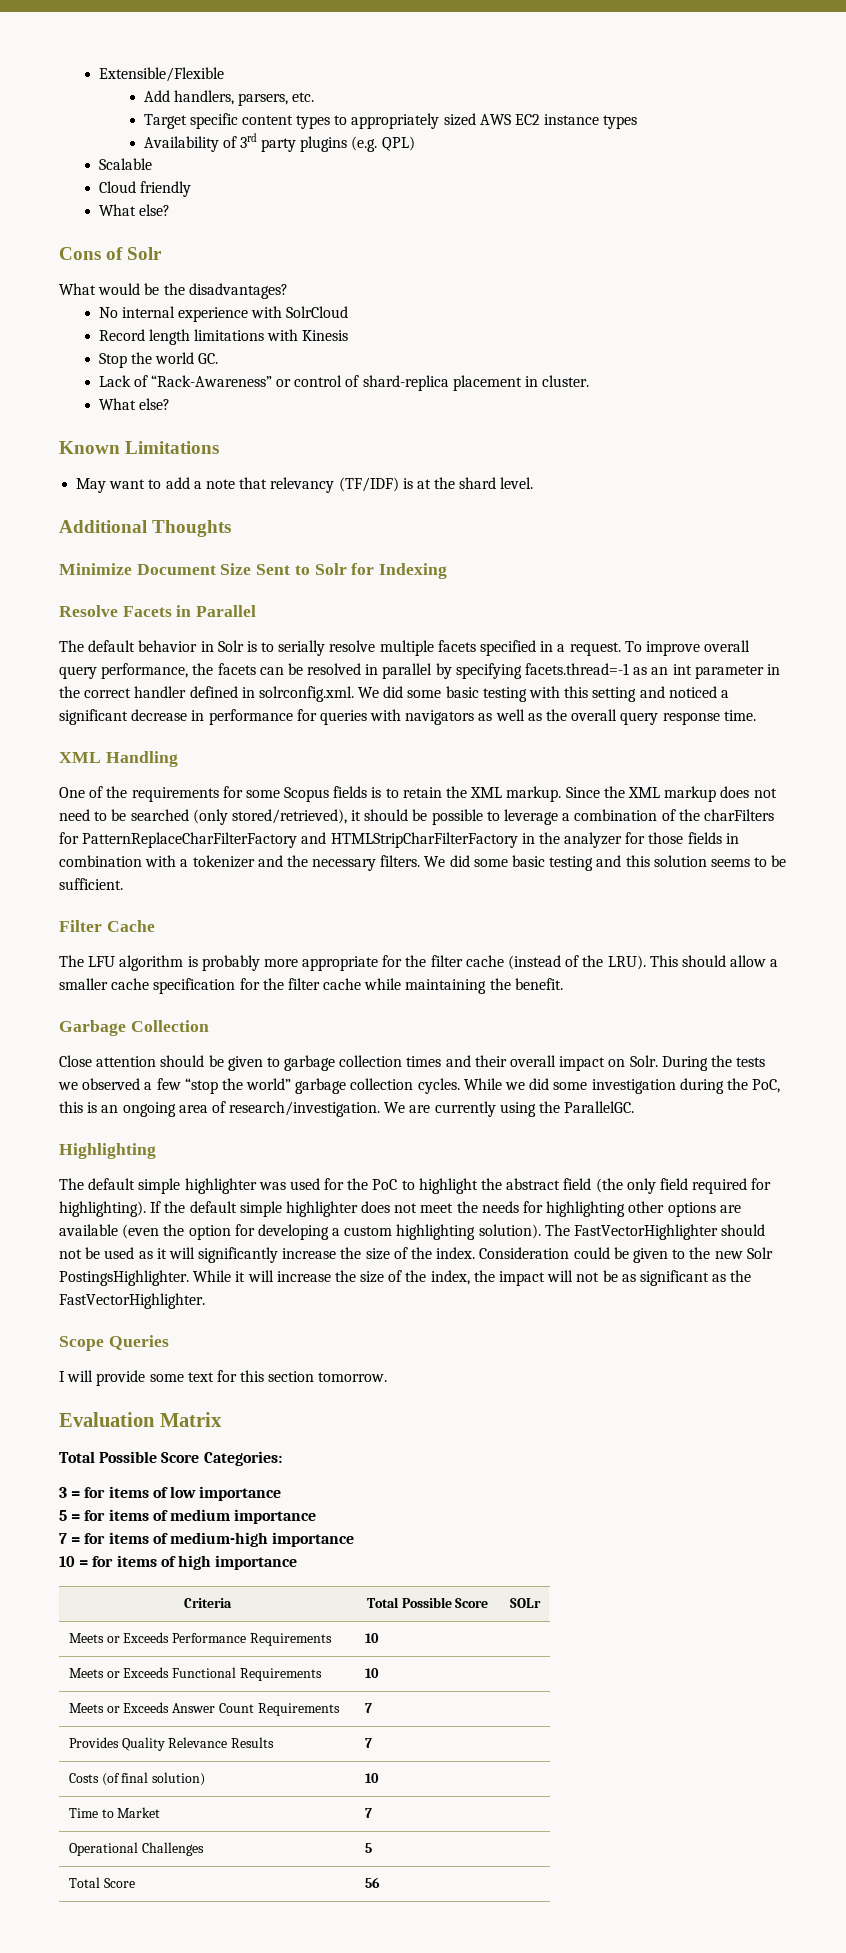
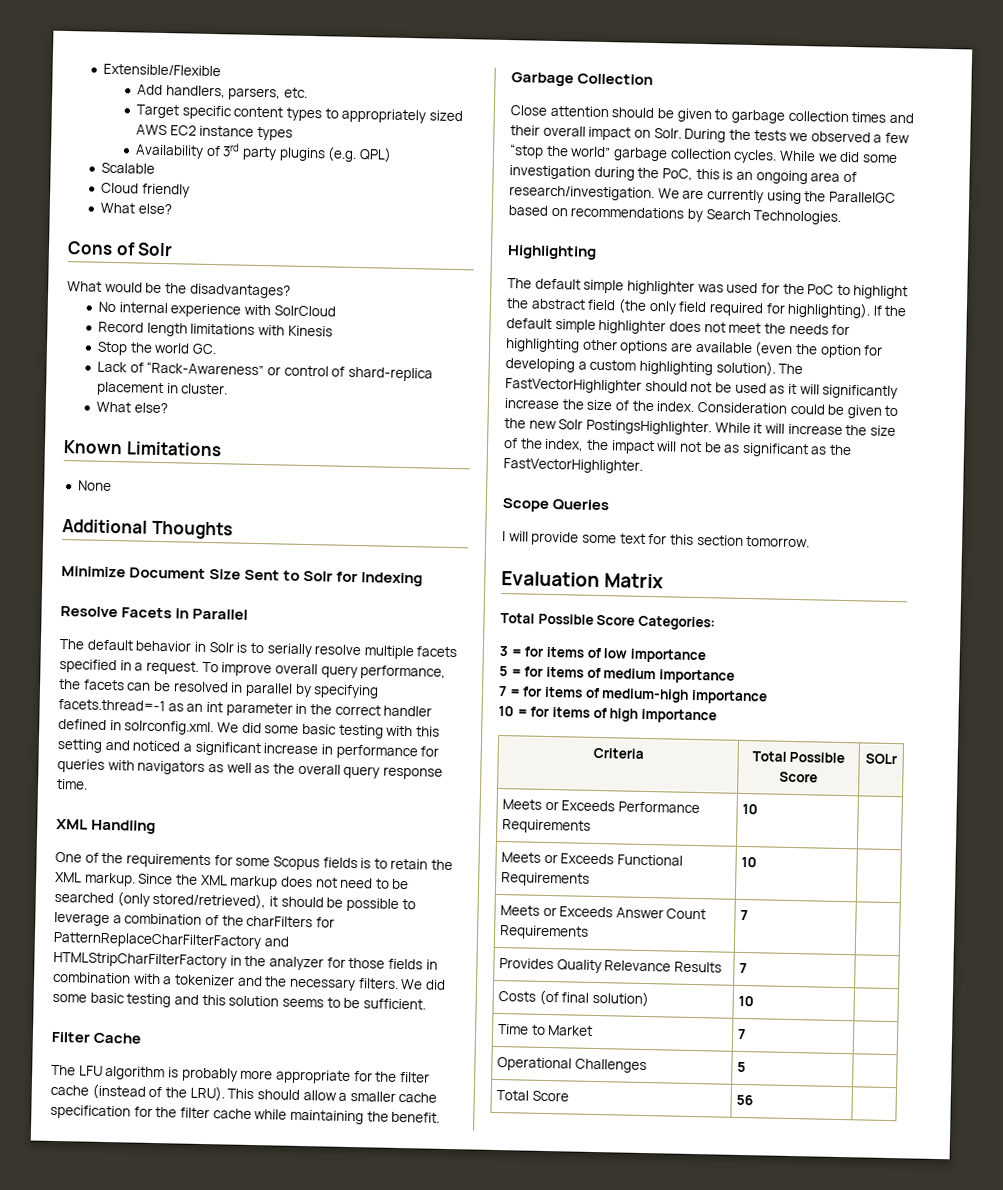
[76,477,534,493] // May want to add a note that relevancy (TF/IDF) is at the shard level. -> [77,480,112,492] // None
[131,709,188,721] decrease -> [263,743,319,755] increase
[564,1101,635,1113] ParallelGC. -> [828,191,896,203] [508,205,842,225] ParallelGC based on recommendations by Search Technologies.

